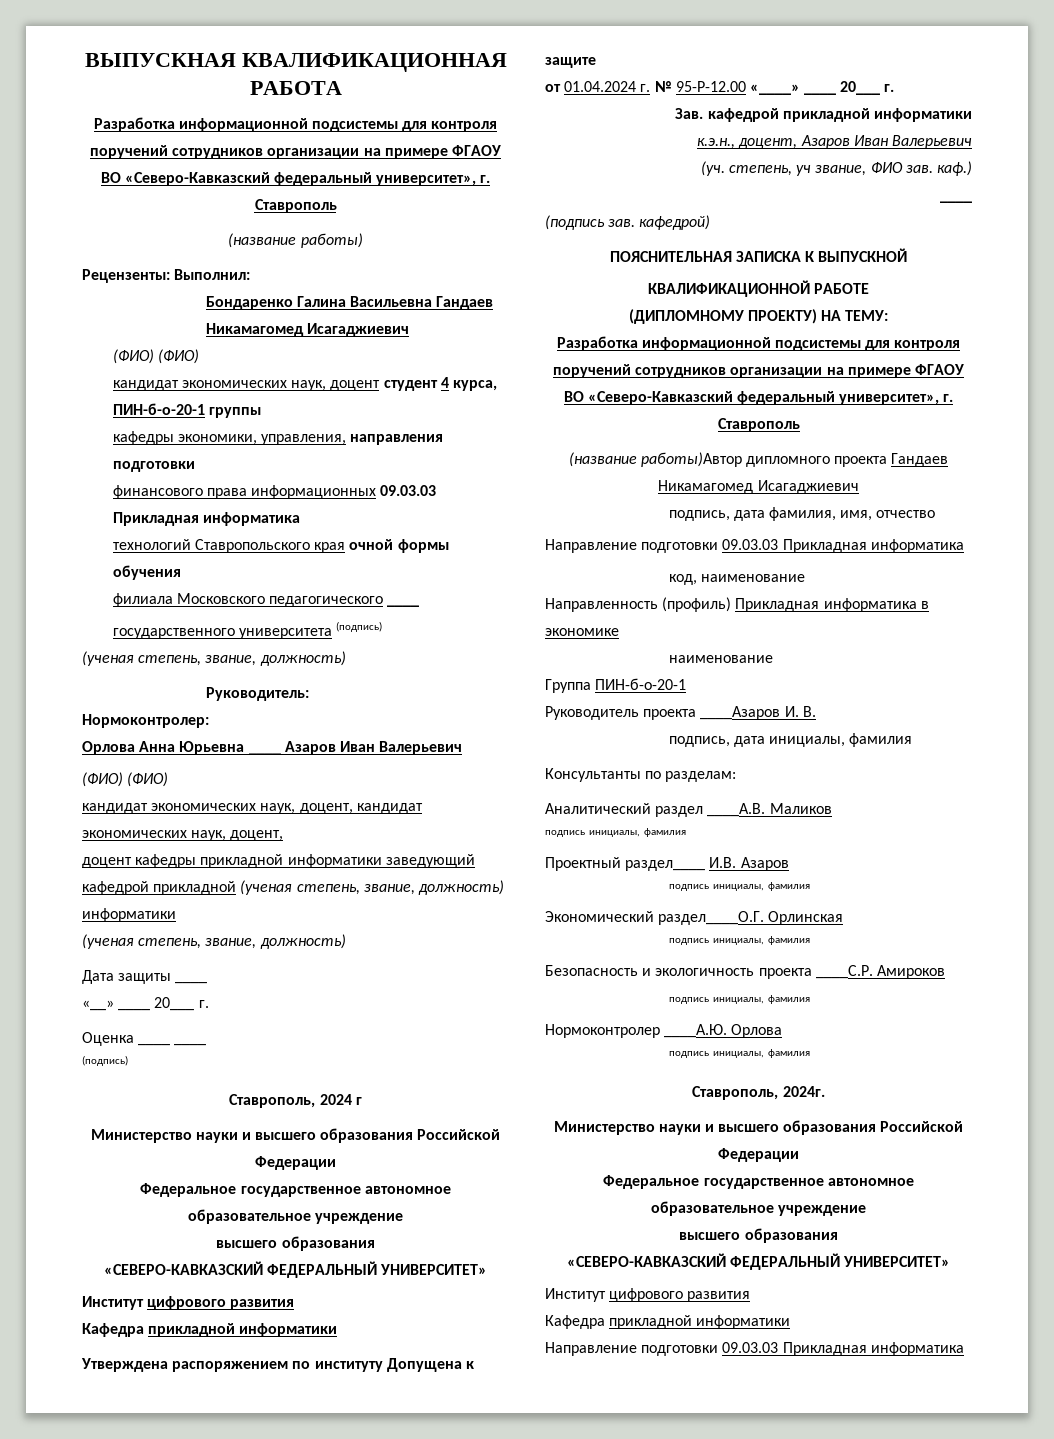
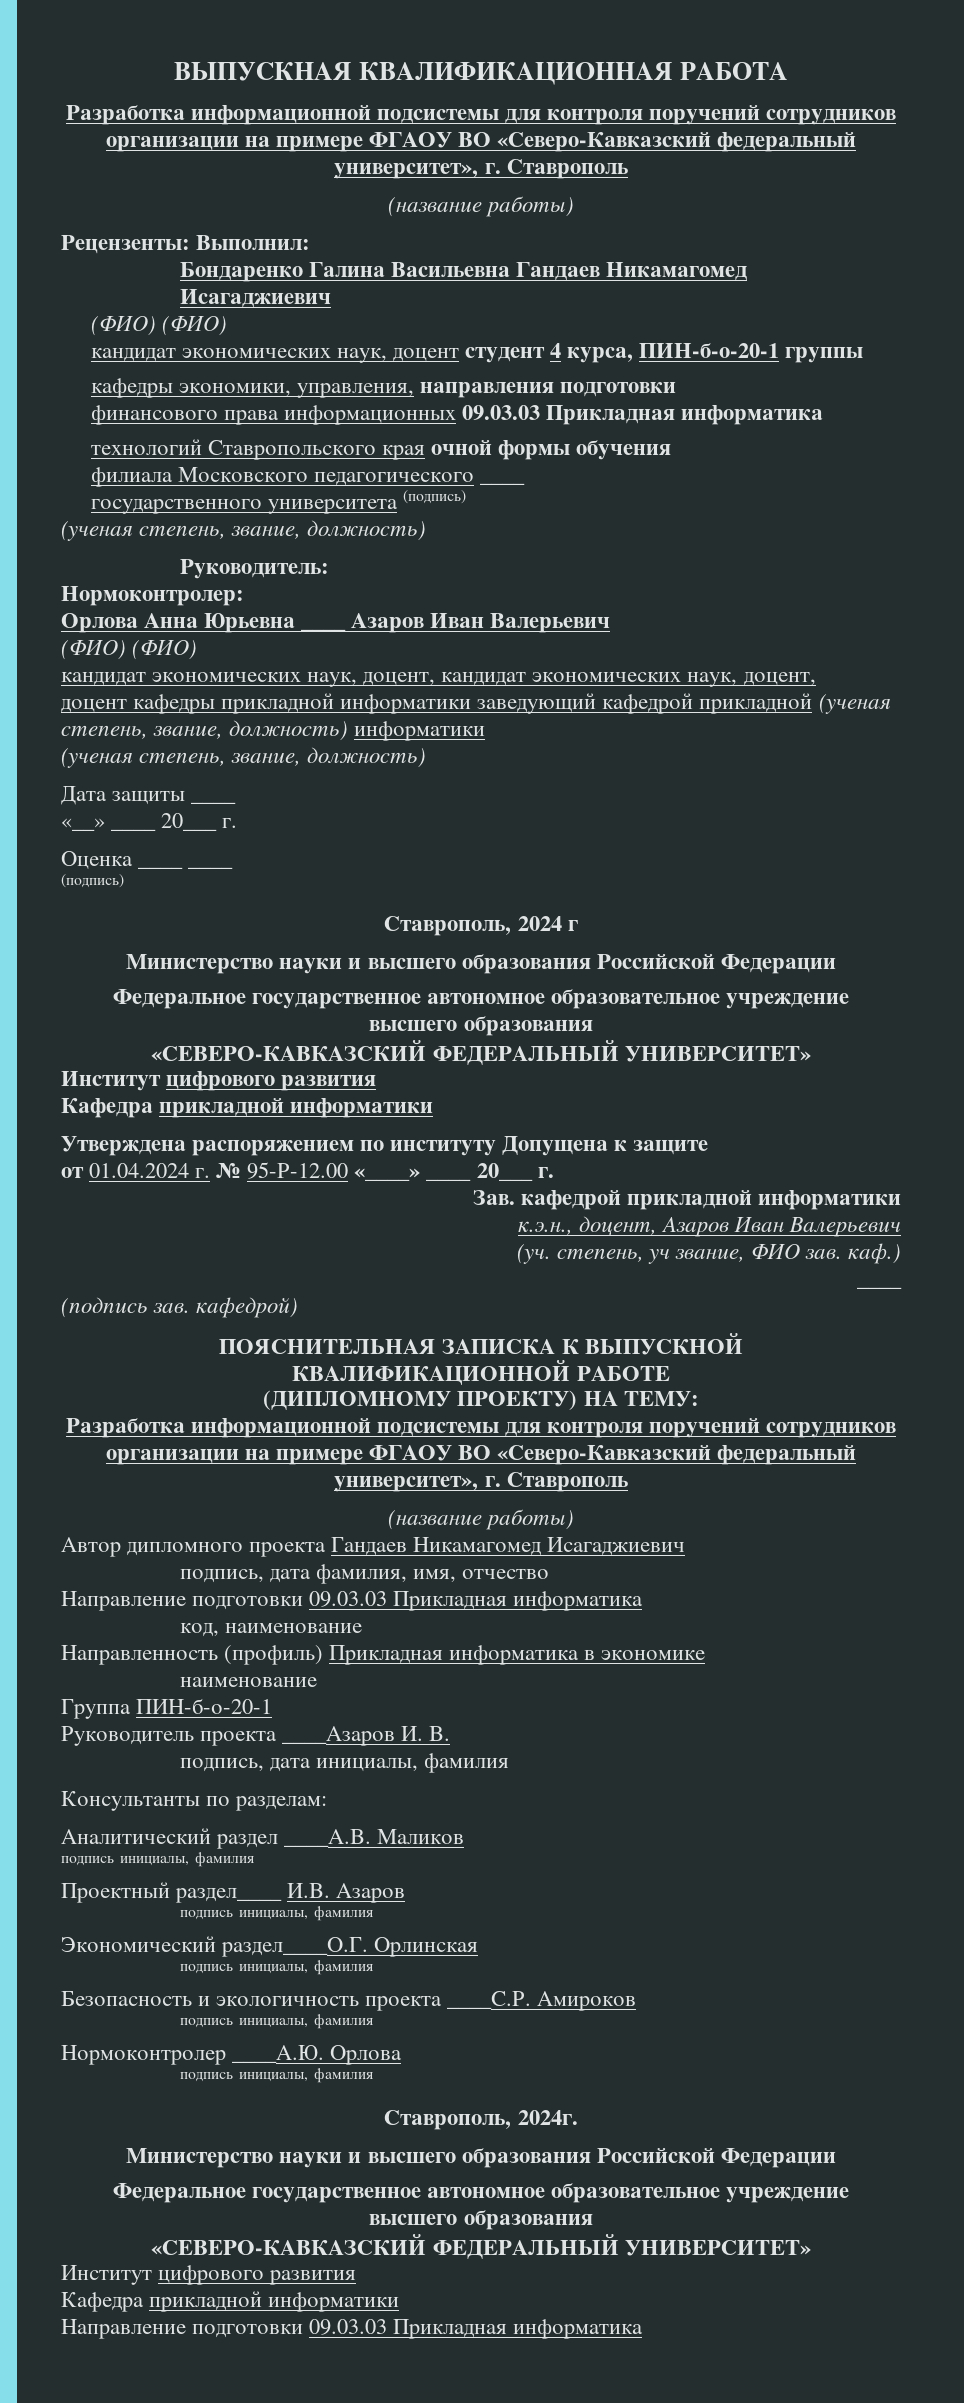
[640,452,742,467] работы)Автор -> [486,1509,575,1530] [61,1537,121,1557] работы) // Автор

